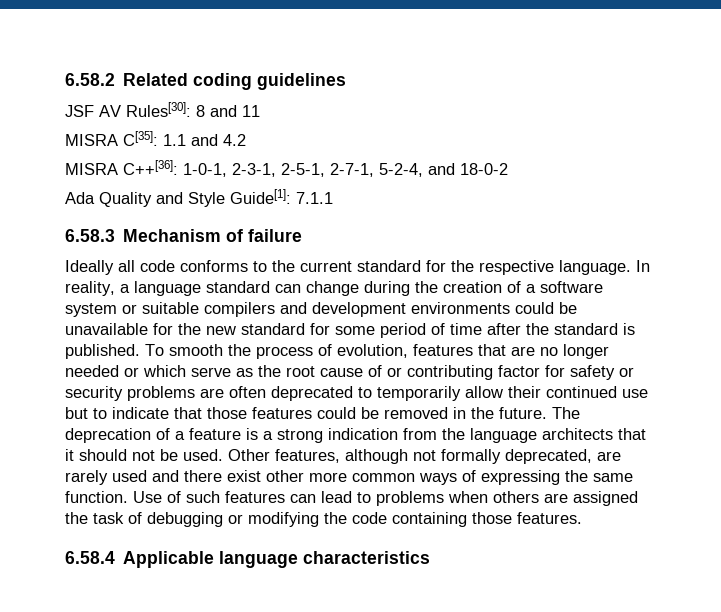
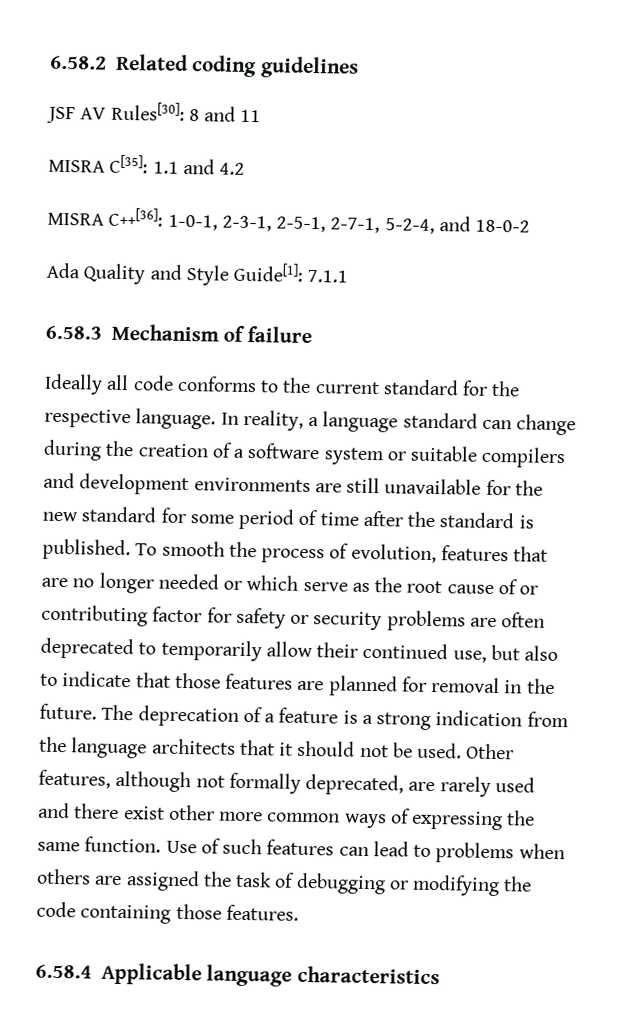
[515,302,577,314] could be -> [314,477,381,494] are still
[622,389,648,398] [65,407,88,419] use but -> [452,644,559,663] use, but also
[317,407,448,419] could be removed -> [297,675,501,697] are planned for removal

